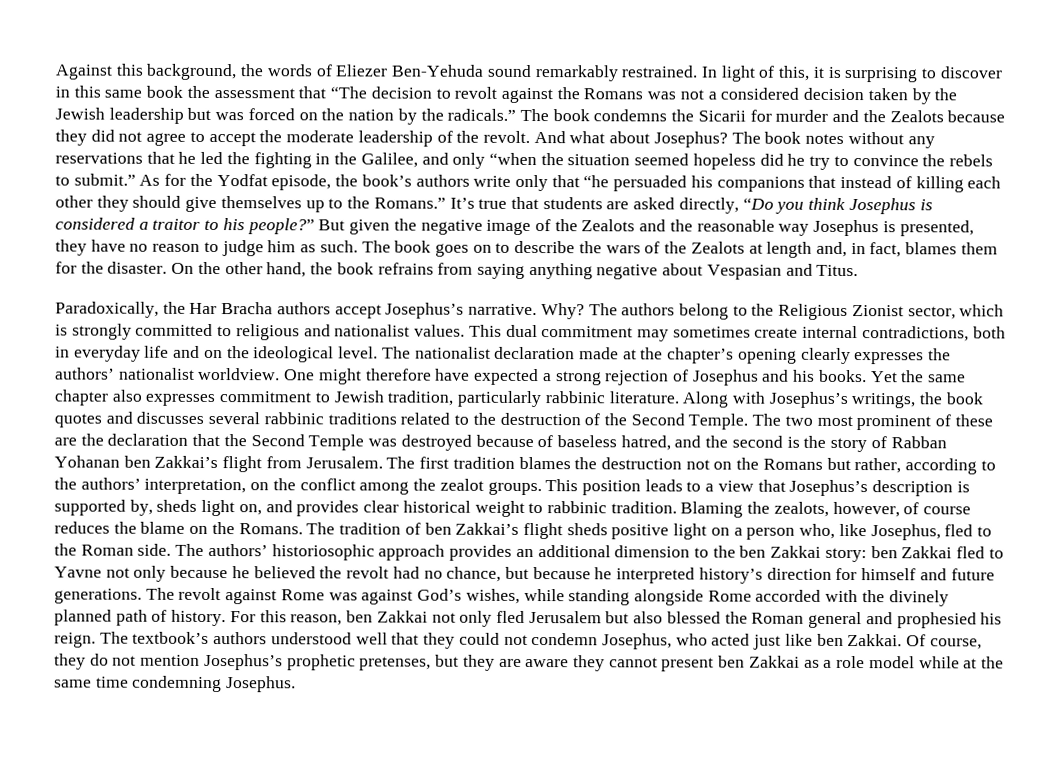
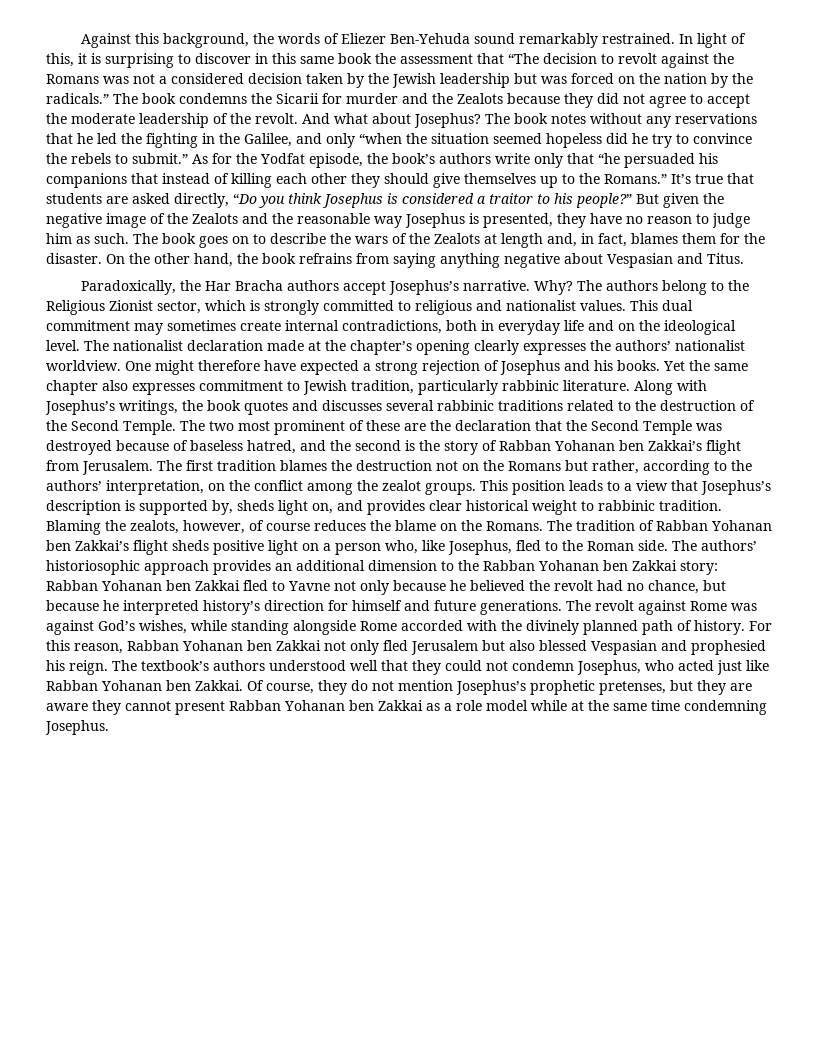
(421, 528) none -> [656,520,772,531] Rabban Yohanan
(736, 551) none -> [483,560,599,571] Rabban Yohanan
(867, 555) none -> [46,580,162,591] Rabban Yohanan
(343, 620) none -> [127,640,243,651] Rabban Yohanan
[724,611,863,629] the Roman general -> [591,640,657,655] Vespasian
(813, 639) none -> [46,680,162,691] Rabban Yohanan
(715, 664) none -> [229,700,345,711] Rabban Yohanan

